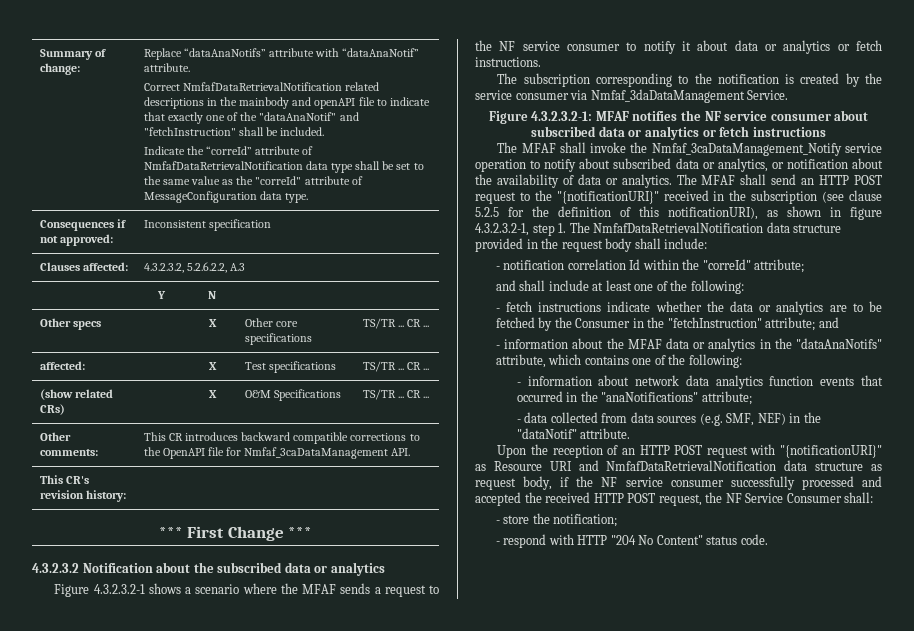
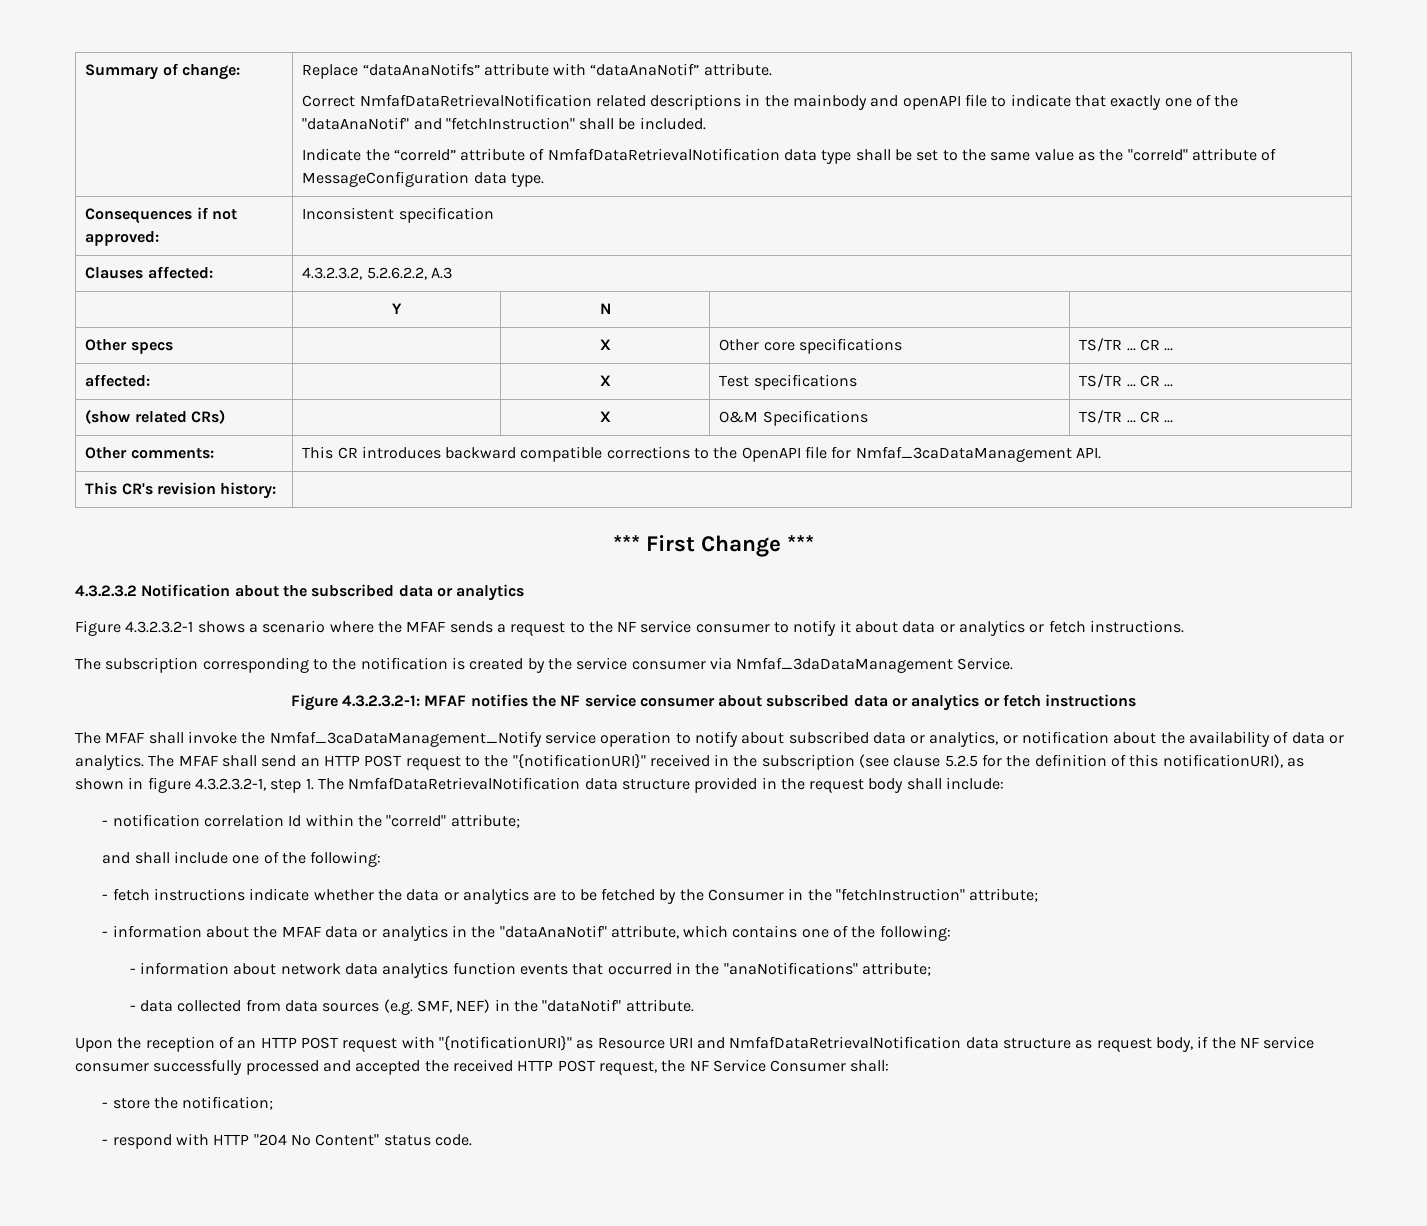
[592,280,632,291] at least -> (228, 857) none
[818,317,839,328] and -> (1039, 895) none
[795,338,882,349] "dataAnaNotifs" -> [499,925,607,938] "dataAnaNotif"

